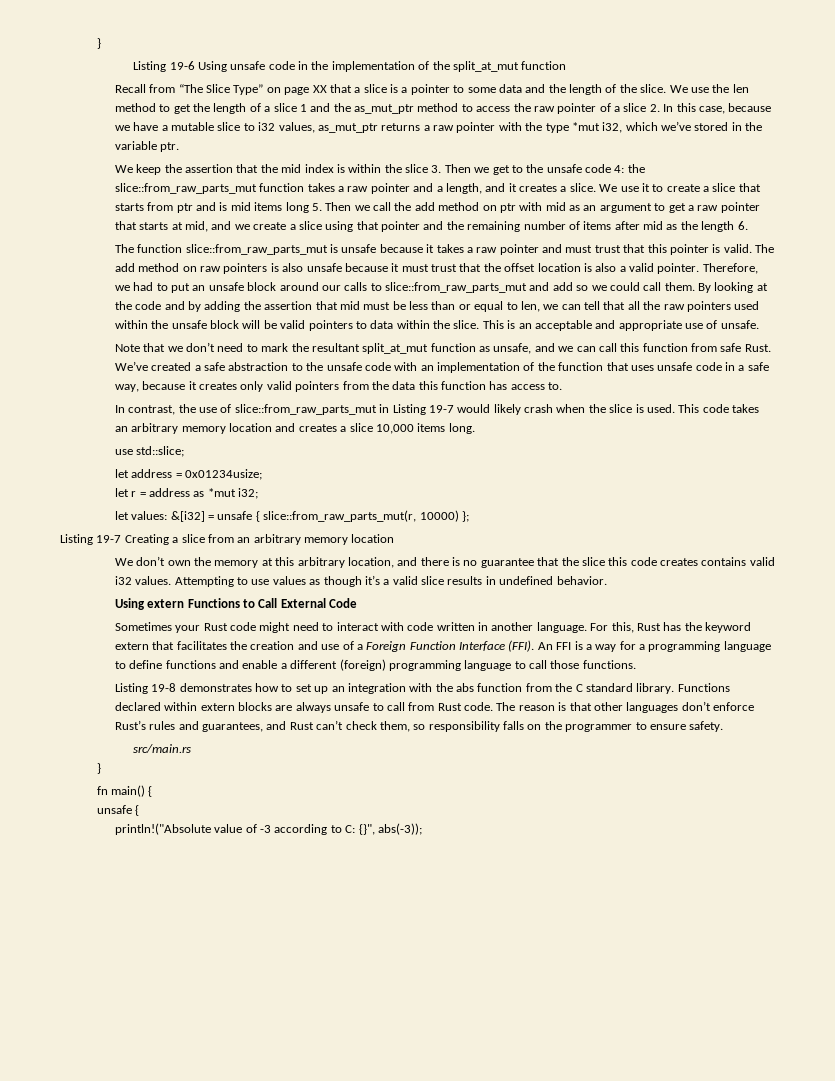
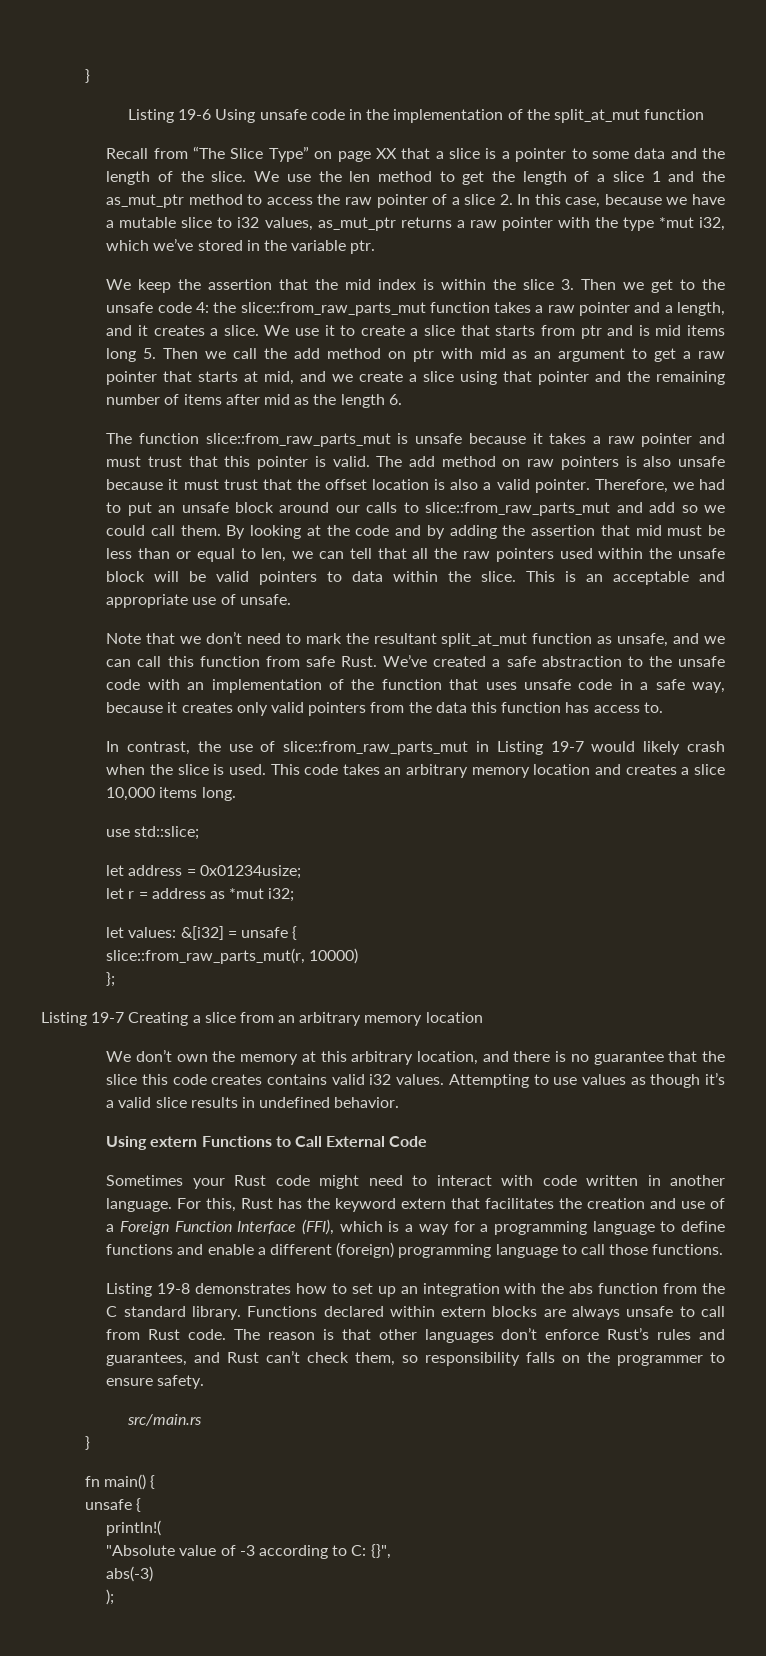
(260, 516) none -> (298, 933) //
(459, 516) none -> (359, 956) //
[508,640,572,652] (FFI). An FFI -> [302,1219,383,1235] (FFI), which
[114,823,211,835] println!("Absolute -> [106,1520,162,1536] [106,1545,176,1556] println!( // "Absolute
[377,823,422,835] abs(-3)); -> [106,1566,154,1582] [106,1589,115,1605] // abs(-3) // );

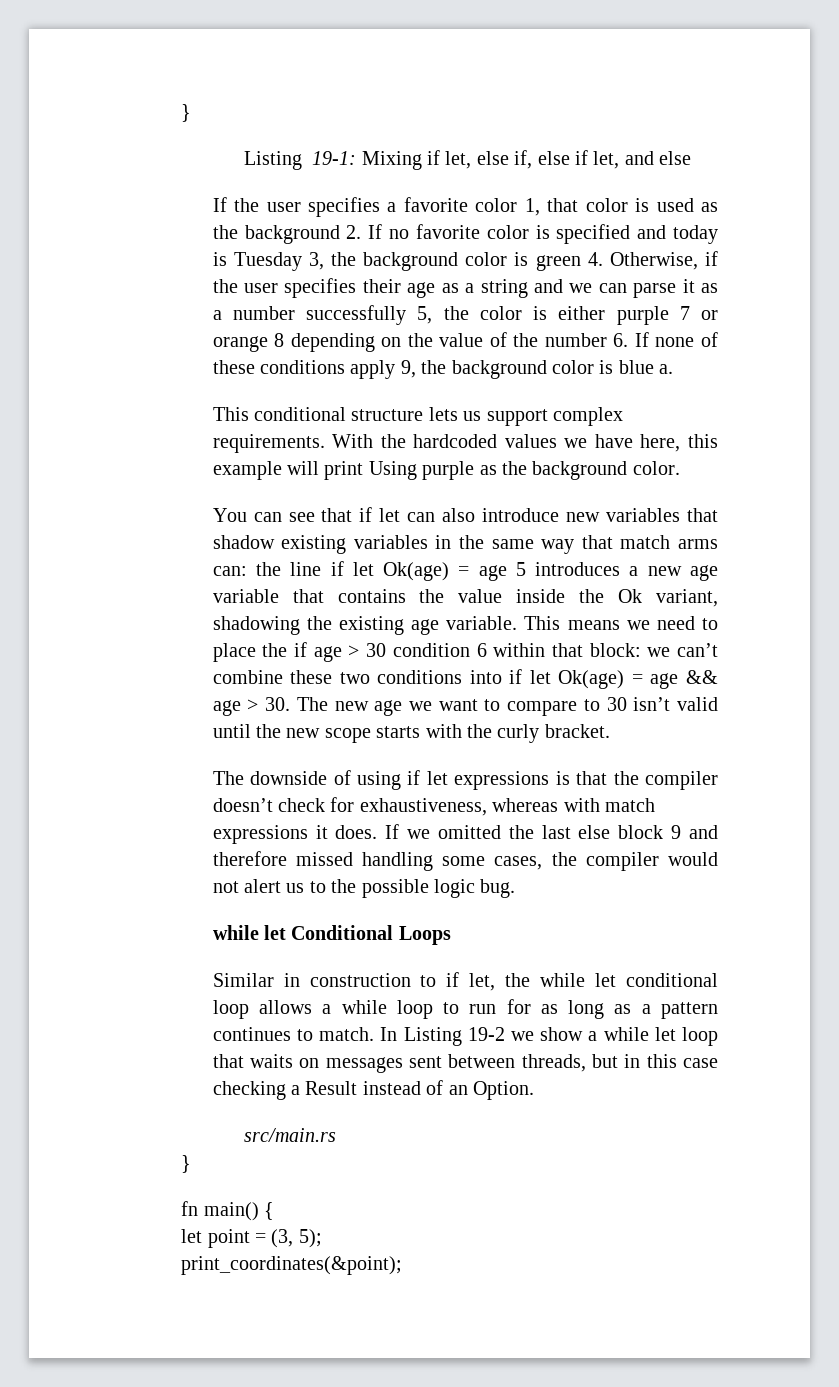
[178,109,705,123] [106,146,725,162] [106,171,725,185] [106,194,725,208] [106,217,726,231] [106,238,376,254] [106,279,725,293] [106,302,726,316] [106,325,726,339] [106,348,726,362] [106,371,725,385] [106,394,402,408] [106,433,726,447] [106,456,725,470] [106,479,725,493] [106,502,725,516] [106,525,725,539] [106,548,726,562] [106,571,725,585] [106,594,291,608] [106,631,725,647] [106,654,725,667] [106,679,725,693] [106,702,663,716] [106,741,725,755] [106,764,726,778] [106,787,236,801] [106,826,200,840] [106,865,301,879] [106,888,295,902] [106,926,298,940] [106,948,359,964] [106,972,116,987] [41,1012,483,1026] [106,1049,725,1065] [106,1072,726,1088] [106,1097,400,1108] [106,1136,428,1150] [106,1175,725,1189] [106,1198,725,1212] [106,1219,726,1235] [106,1242,724,1258] [106,1283,725,1297] [106,1306,725,1320] [106,1327,726,1343] [106,1350,725,1366] [106,1375,205,1389] 19-6 Using unsafe code in the implementation of the split_at_mut function // Recall from “The Slice Type” on page XX that a slice is a pointer to some data and the length of the slice. We use the len method to get the length of a slice 1 and the as_mut_ptr method to access the raw pointer of a slice 2. In this case, because we have a mutable slice to i32 values, as_mut_ptr returns a raw pointer with the type *mut i32, which we’ve stored in the variable ptr. // We keep the assertion that the mid index is within the slice 3. Then we get to the unsafe code 4: the slice::from_raw_parts_mut function takes a raw pointer and a length, and it creates a slice. We use it to create a slice that starts from ptr and is mid items long 5. Then we call the add method on ptr with mid as an argument to get a raw pointer that starts at mid, and we create a slice using that pointer and the remaining number of items after mid as the length 6. // The function slice::from_raw_parts_mut is unsafe because it takes a raw pointer and must trust that this pointer is valid. The add method on raw pointers is also unsafe because it must trust that the offset location is also a valid pointer. Therefore, we had to put an unsafe block around our calls to slice::from_raw_parts_mut and add so we could call them. By looking at the code and by adding the assertion that mid must be less than or equal to len, we can tell that all the raw pointers used within the unsafe block will be valid pointers to data within the slice. This is an acceptable and appropriate use of unsafe. // Note that we don’t need to mark the resultant split_at_mut function as unsafe, and we can call this function from safe Rust. We’ve created a safe abstraction to the unsafe code with an implementation of the function that uses unsafe code in a safe way, because it creates only valid pointers from the data this function has access to. // In contrast, the use of slice::from_raw_parts_mut in Listing 19-7 would likely crash when the slice is used. This code takes an arbitrary memory location and creates a slice 10,000 items long. // use std::slice; // let address = 0x01234usize; // let r = address as *mut i32; // let values: &[i32] = unsafe { // slice::from_raw_parts_mut(r, 10000) // }; // Listing 19-7 Creating a slice from an arbitrary memory location // We don’t own the memory at this arbitrary location, and there is no guarantee that the slice this code creates contains valid i32 values. Attempting to use values as though it’s a valid slice results in undefined behavior. // Using extern Functions to Call External Code // Sometimes your Rust code might need to interact with code written in another language. For this, Rust has the keyword extern that facilitates the creation and use of a Foreign Function Interface (FFI), which is a way for a programming language to define functions and enable a different (foreign) programming language to call those functions. // Listing 19-8 demonstrates how to set up an integration with the abs function from the C standard library. Functions declared within extern blocks are always unsafe to call from Rust code. The reason is that other languages don’t enforce Rust’s rules and guarantees, and Rust can’t check them, so responsibility falls on the programmer to ensure safety. -> [312,150,692,170] [212,197,718,217] [212,224,718,244] [212,251,718,271] [212,278,718,298] [212,305,718,325] [212,332,718,352] [212,360,674,379] [212,407,624,426] [212,434,718,453] [212,461,680,480] [212,507,719,522] [212,535,718,554] [212,561,718,581] [212,589,718,607] [212,616,718,635] [212,642,719,662] [212,669,718,689] [212,697,718,716] [212,724,610,743] [212,770,719,790] [212,797,656,816] [212,824,718,844] [212,851,718,871] [212,879,516,898] [212,925,451,945] [212,972,718,991] [212,999,718,1019] [212,1027,718,1046] [212,1054,718,1073] [212,1080,535,1100] 19-1: Mixing if let, else if, else if let, and else // If the user specifies a favorite color 1, that color is used as the background 2. If no favorite color is specified and today is Tuesday 3, the background color is green 4. Otherwise, if the user specifies their age as a string and we can parse it as a number successfully 5, the color is either purple 7 or orange 8 depending on the value of the number 6. If none of these conditions apply 9, the background color is blue a. // This conditional structure lets us support complex requirements. With the hardcoded values we have here, this example will print Using purple as the background color. // You can see that if let can also introduce new variables that shadow existing variables in the same way that match arms can: the line if let Ok(age) = age 5 introduces a new age variable that contains the value inside the Ok variant, shadowing the existing age variable. This means we need to place the if age > 30 condition 6 within that block: we can’t combine these two conditions into if let Ok(age) = age && age > 30. The new age we want to compare to 30 isn’t valid until the new scope starts with the curly bracket. // The downside of using if let expressions is that the compiler doesn’t check for exhaustiveness, whereas with match expressions it does. If we omitted the last else block 9 and therefore missed handling some cases, the compiler would not alert us to the possible logic bug. // while let Conditional Loops // Similar in construction to if let, the while let conditional loop allows a while loop to run for as long as a pattern continues to match. In Listing 19-2 we show a while let loop that waits on messages sent between threads, but in this case checking a Result instead of an Option.
[84,1498,141,1512] [106,1520,162,1536] [106,1544,391,1559] [106,1566,154,1582] [106,1589,115,1605] unsafe { // println!( // "Absolute value of -3 according to C: {}", // abs(-3) // ); -> [181,1229,322,1248] [181,1256,403,1275] let point = (3, 5); // print_coordinates(&point);

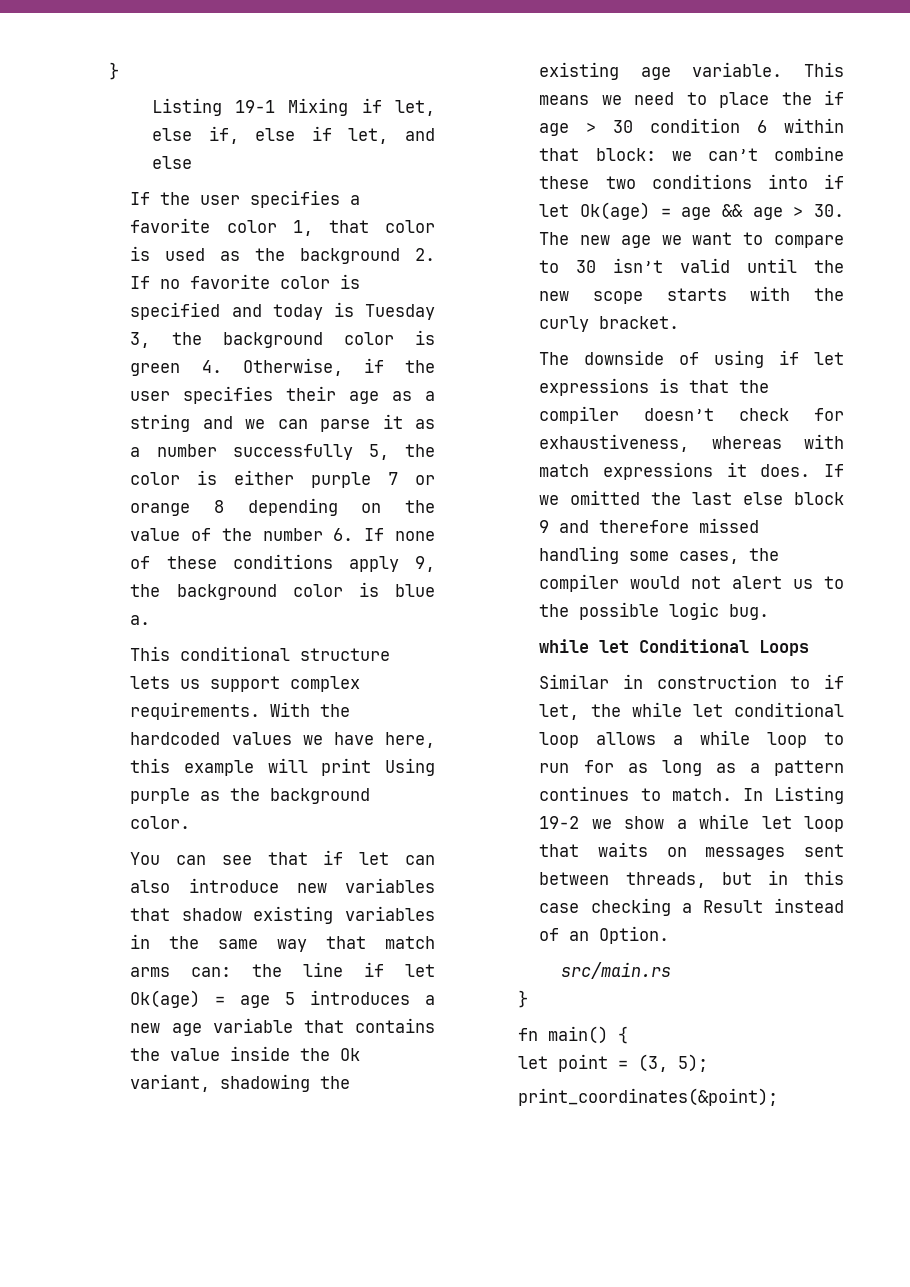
[312,151,357,165] 19-1: -> [235,100,276,113] 19-1

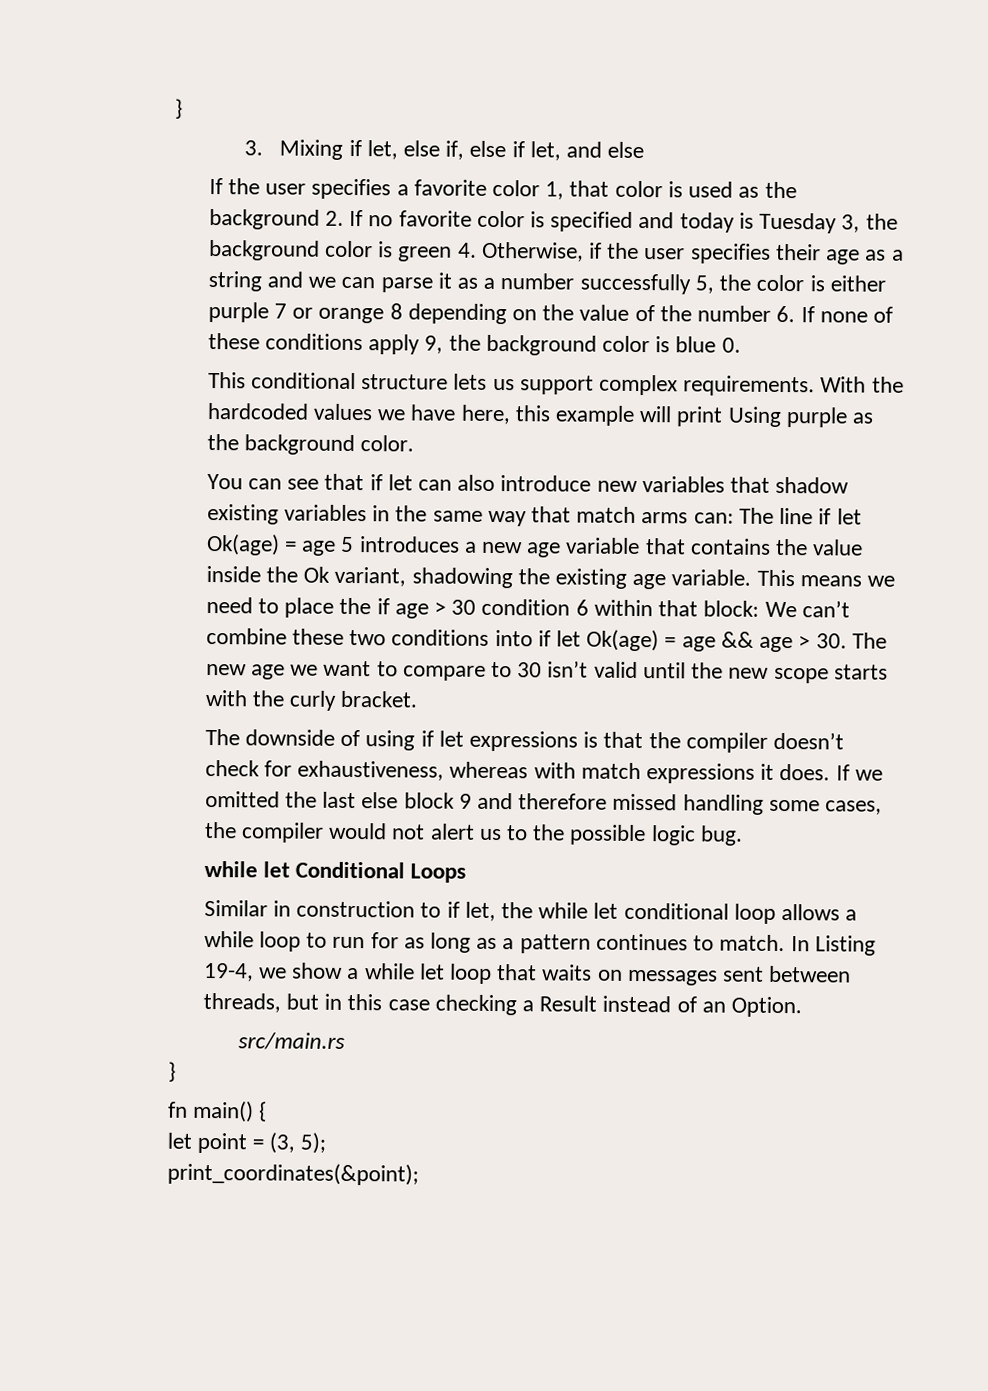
[108,62,119,80] [151,98,276,116] } // Listing 19-1 -> [174,98,183,119] [244,140,264,156] } // 3.
[130,615,151,625] a. -> [721,337,741,353] 0.
[252,964,283,977] the -> [738,507,774,524] The
[671,151,692,161] we -> [764,601,797,618] We
[539,816,580,829] 19-2 -> [202,962,254,982] 19-4,

